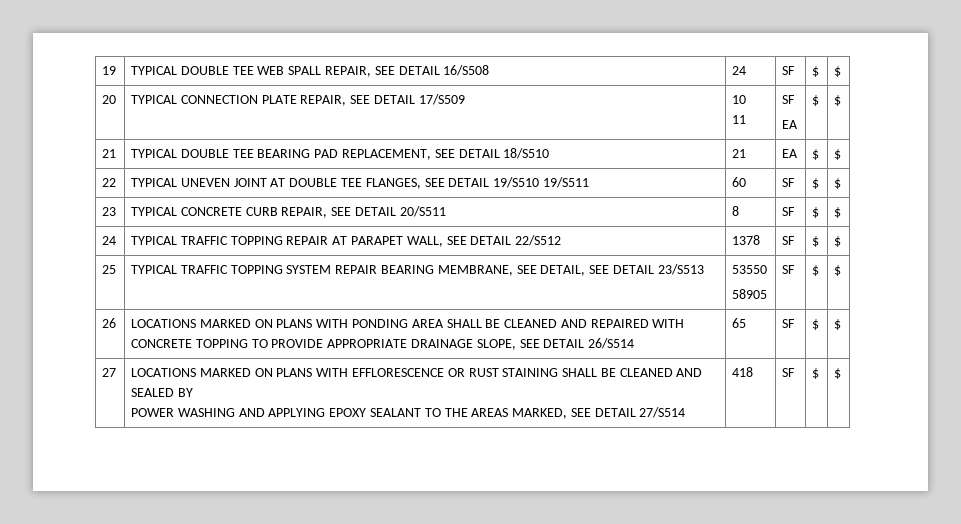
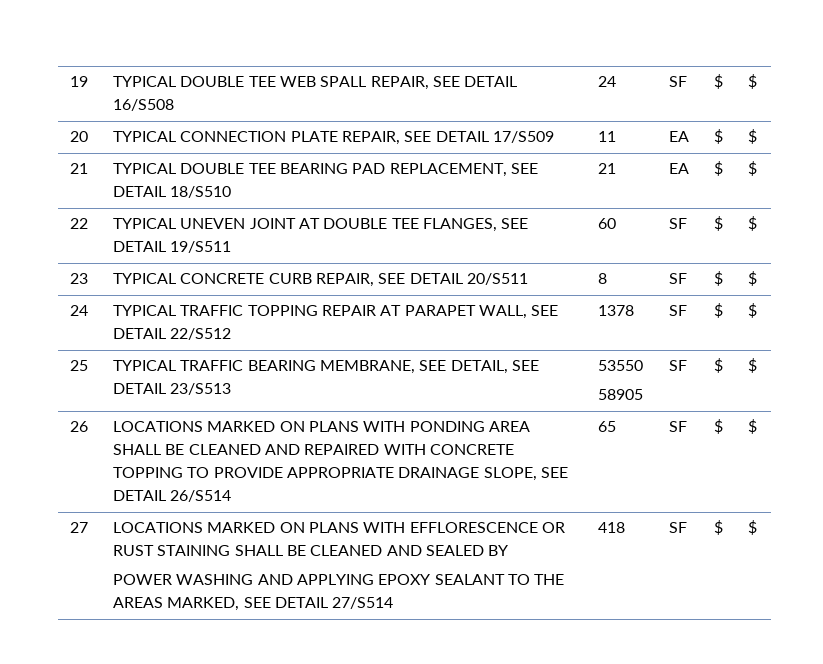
[732,95,747,104] 10 // -> (555, 137) none
[782,95,796,104] SF // -> (617, 136) none
[493,177,540,188] 19/S510 -> (167, 246) none
[230,265,378,274] TOPPING SYSTEM REPAIR -> (244, 365) none

